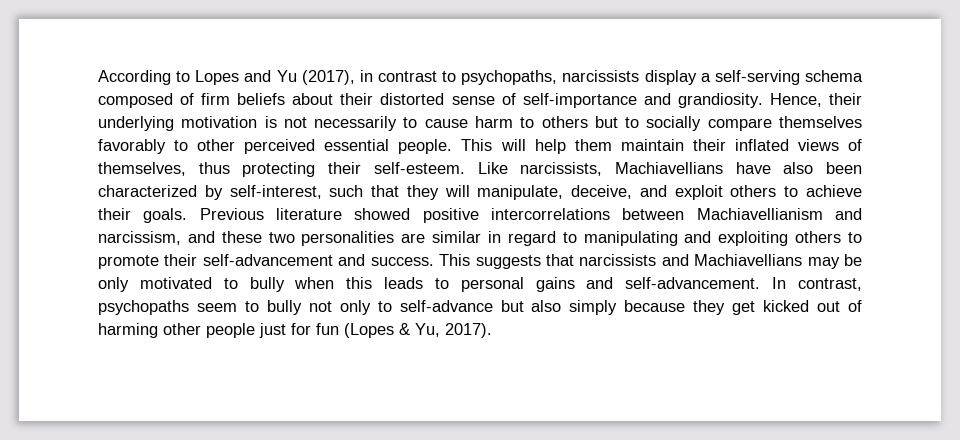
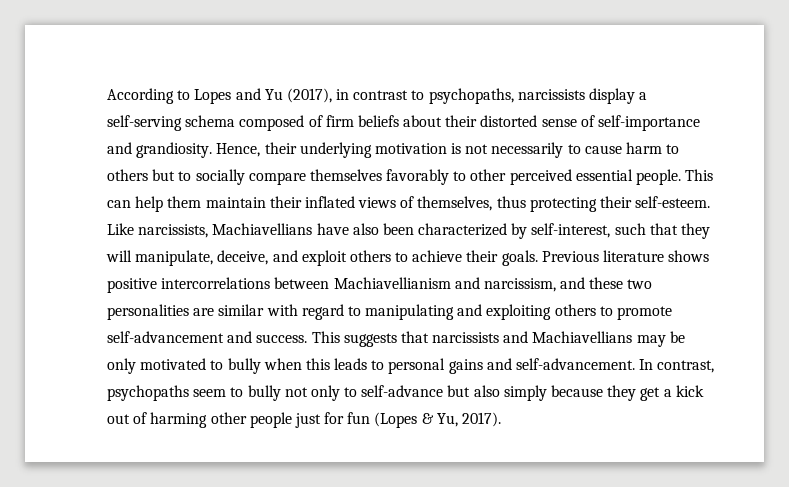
[500,139,526,151] will -> [107,200,131,208] can
[354,208,411,220] showed -> [668,250,710,262] shows
[487,231,501,243] in -> [266,304,298,316] with
[164,254,198,266] their -> (673, 313) none
[763,300,810,312] kicked -> [663,385,704,397] a kick

